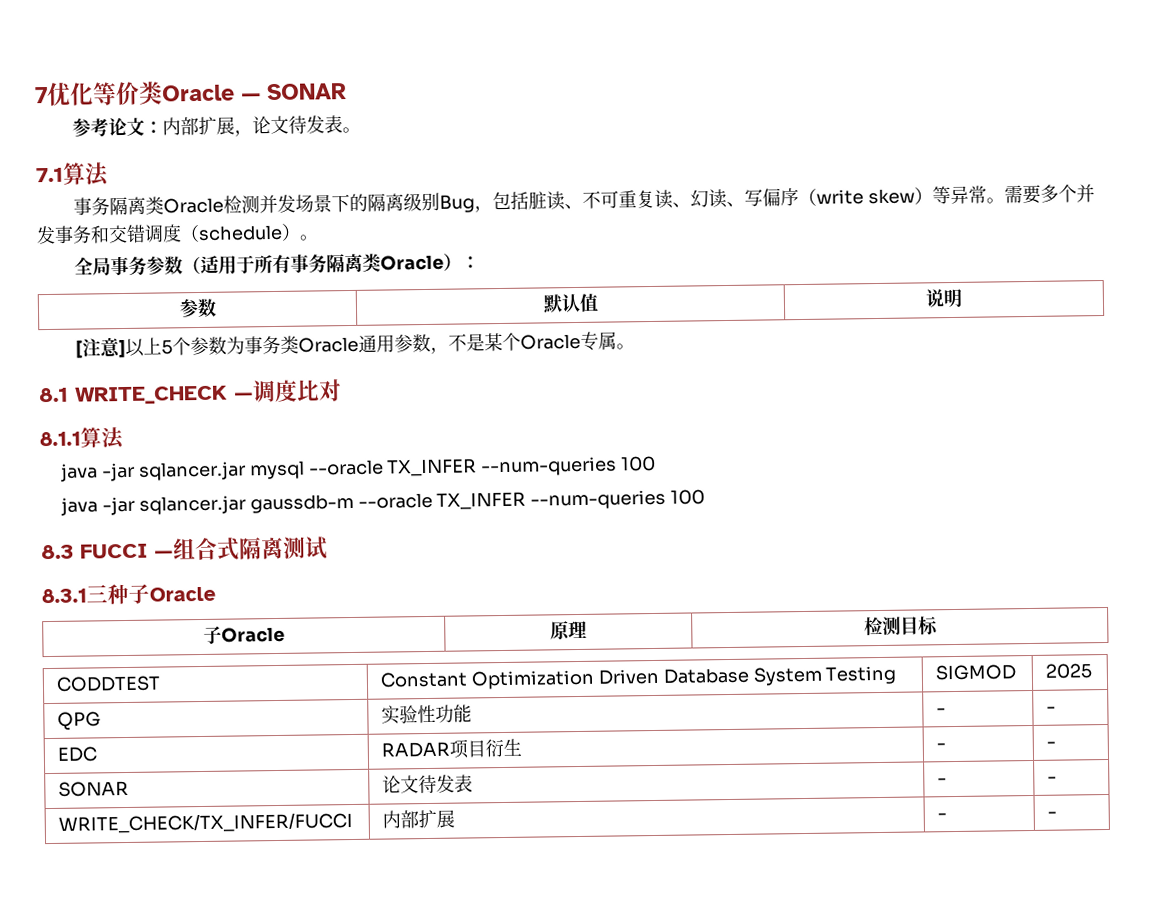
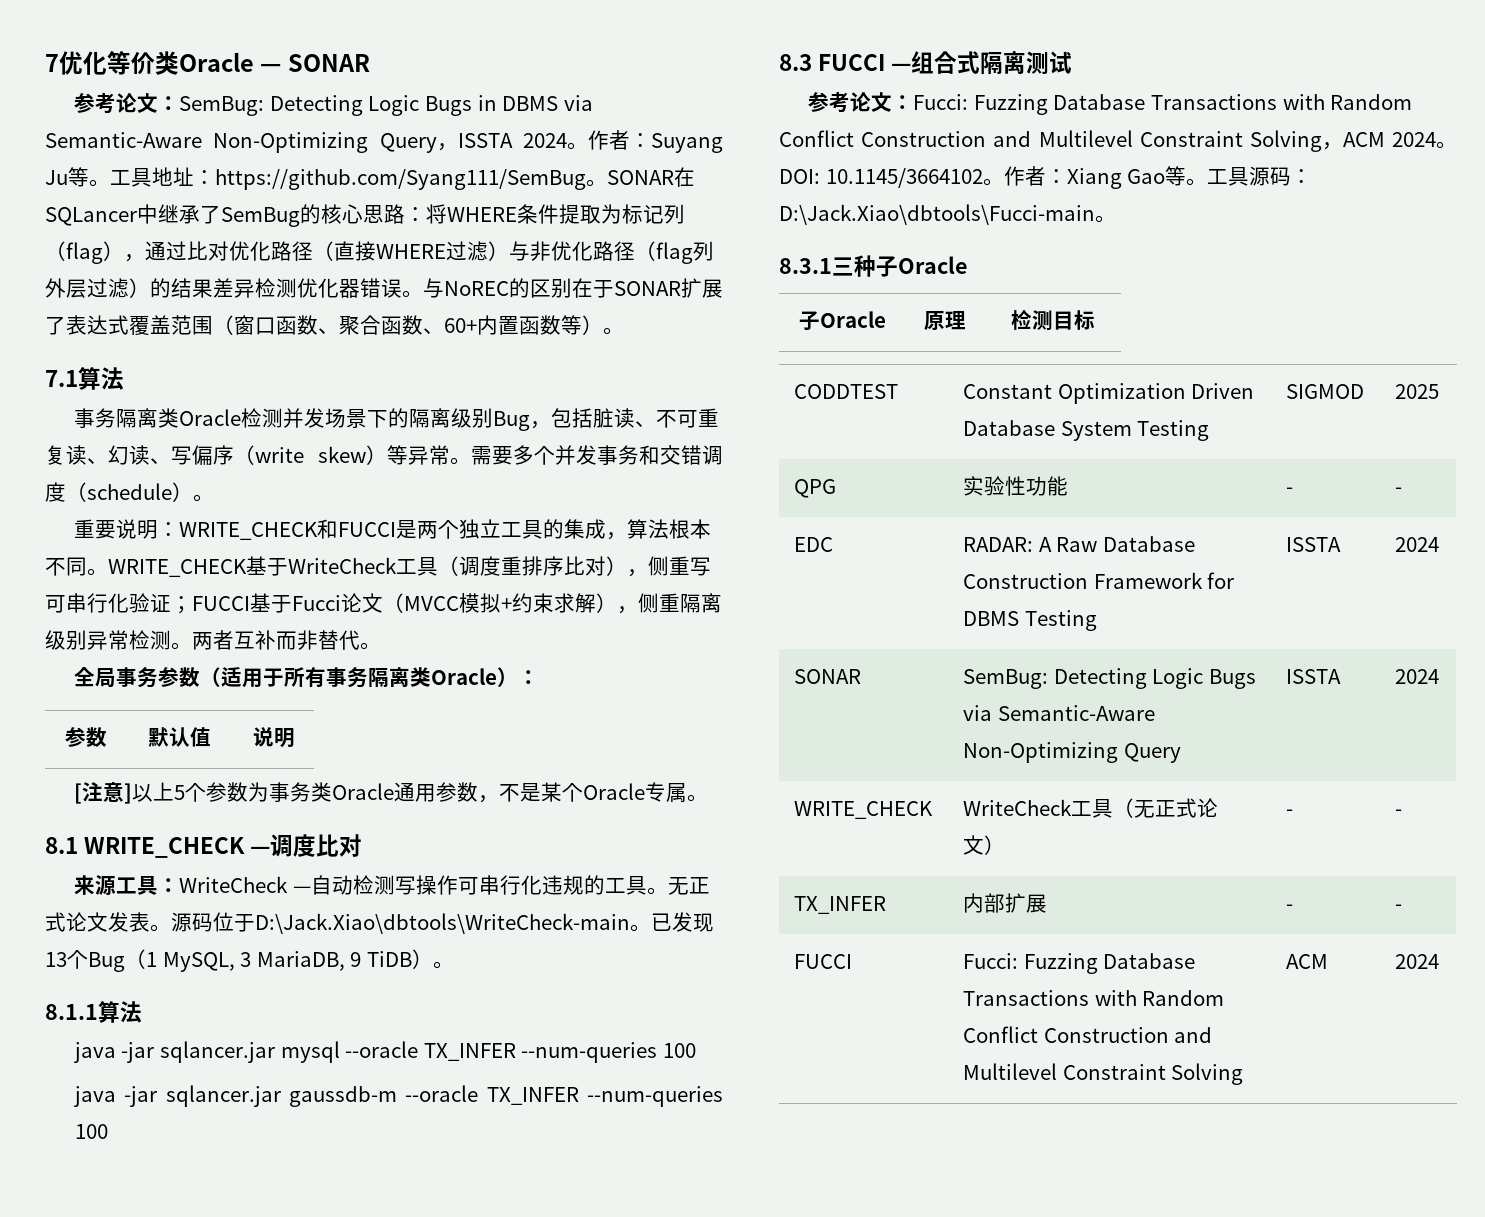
[161,115,343,137] 内部扩展，论文待发表 -> [179,95,593,116] [45,130,723,153] [45,167,695,190] [45,204,685,227] [45,241,714,264] [45,278,723,298] [45,315,603,335] SemBug: Detecting Logic Bugs in DBMS via Semantic-Aware Non-Optimizing Query，ISSTA 2024。作者：Suyang Ju等。工具地址：https://github.com/Syang111/SemBug。SONAR在SQLancer中继承了SemBug的核心思路：将WHERE条件提取为标记列（flag），通过比对优化路径（直接WHERE过滤）与非优化路径（flag列外层过滤）的结果差异检测优化器错误。与NoREC的区别在于SONAR扩展了表达式覆盖范围（窗口函数、聚合函数、60+内置函数等）
(319, 237) none -> [74,519,712,540] [45,556,711,577] [45,593,722,614] [45,630,381,650] // 重要说明：WRITE_CHECK和FUCCI是两个独立工具的集成，算法根本不同。WRITE_CHECK基于WriteCheck工具（调度重排序比对），侧重写可串行化验证；FUCCI基于Fucci论文（MVCC模拟+约束求解），侧重隔离级别异常检测。两者互补而非替代。
(342, 390) none -> [74,875,710,896] [45,912,714,934] [45,949,454,972] // 来源工具：WriteCheck —自动检测写操作可串行化违规的工具。无正式论文发表。源码位于D:\Jack.Xiao\dbtools\WriteCheck-main。已发现13个Bug（1 MySQL, 3 MariaDB, 9 TiDB）。
(328, 548) none -> [808,92,1413,115] [779,130,1457,152] [779,166,1313,189] [779,204,1116,225] // 参考论文：Fucci: Fuzzing Database Transactions with Random Conflict Construction and Multilevel Constraint Solving，ACM 2024。DOI: 10.1145/3664102。作者：Xiang Gao等。工具源码：D:\Jack.Xiao\dbtools\Fucci-main。
[381,738,523,759] [936,743,947,750] [1046,741,1057,748] [58,780,130,797] [382,774,474,794] [937,778,948,785] [1047,776,1058,783] [58,811,354,834] [382,809,456,829] [937,813,948,820] [1047,811,1058,818] RADAR项目衍生 | - | - // SONAR | 论文待发表 | - | - // WRITE_CHECK/TX_INFER/FUCCI | 内部扩展 | - | - -> [963,536,1195,552] [963,572,1235,589] [963,610,1097,631] [1286,537,1342,552] [1395,537,1440,552] [794,669,862,684] [963,668,1256,689] [963,705,1155,721] [963,742,1181,763] [1286,669,1342,684] [1395,669,1440,684] [794,801,934,819] [963,798,1219,818] [963,835,1006,855] [1286,809,1294,816] [1395,809,1403,816] [794,896,887,914] [963,893,1048,913] [1286,904,1294,911] [1395,904,1403,911] [794,954,853,969] [963,953,1196,974] [963,990,1225,1006] [963,1026,1213,1043] [963,1063,1244,1085] [1286,954,1329,969] [1395,954,1440,969] RADAR: A Raw Database Construction Framework for DBMS Testing | ISSTA | 2024 // SONAR | SemBug: Detecting Logic Bugs via Semantic-Aware Non-Optimizing Query | ISSTA | 2024 // WRITE_CHECK | WriteCheck工具（无正式论文） | - | - // TX_INFER | 内部扩展 | - | - // FUCCI | Fucci: Fuzzing Database Transactions with Random Conflict Construction and Multilevel Constraint Solving | ACM | 2024

